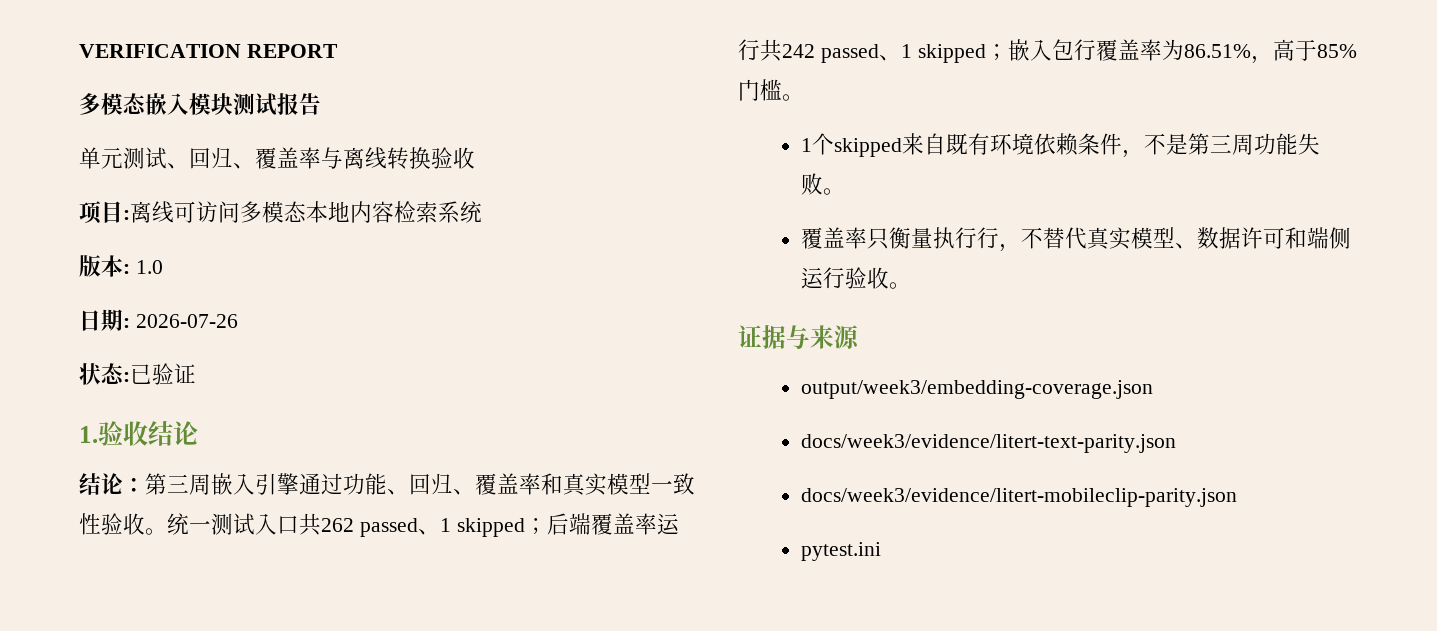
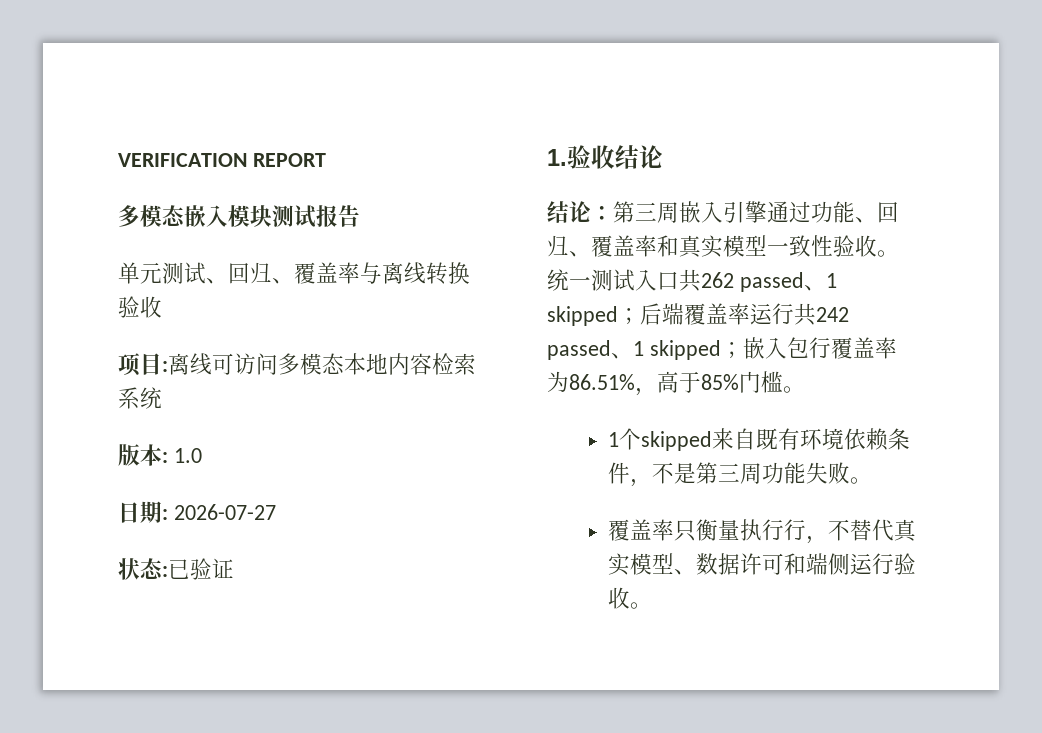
[135,314,238,328] 2026-07-26 -> [173,504,276,520] 2026-07-27
[738,325,860,349] [801,380,1154,399] [801,434,1177,453] [801,488,1238,507] [801,542,882,561] // 证据与来源 // output/week3/embedding-coverage.json // docs/week3/evidence/litert-text-parity.json // docs/week3/evidence/litert-mobileclip-parity.json // pytest.ini -> (653, 605) none

